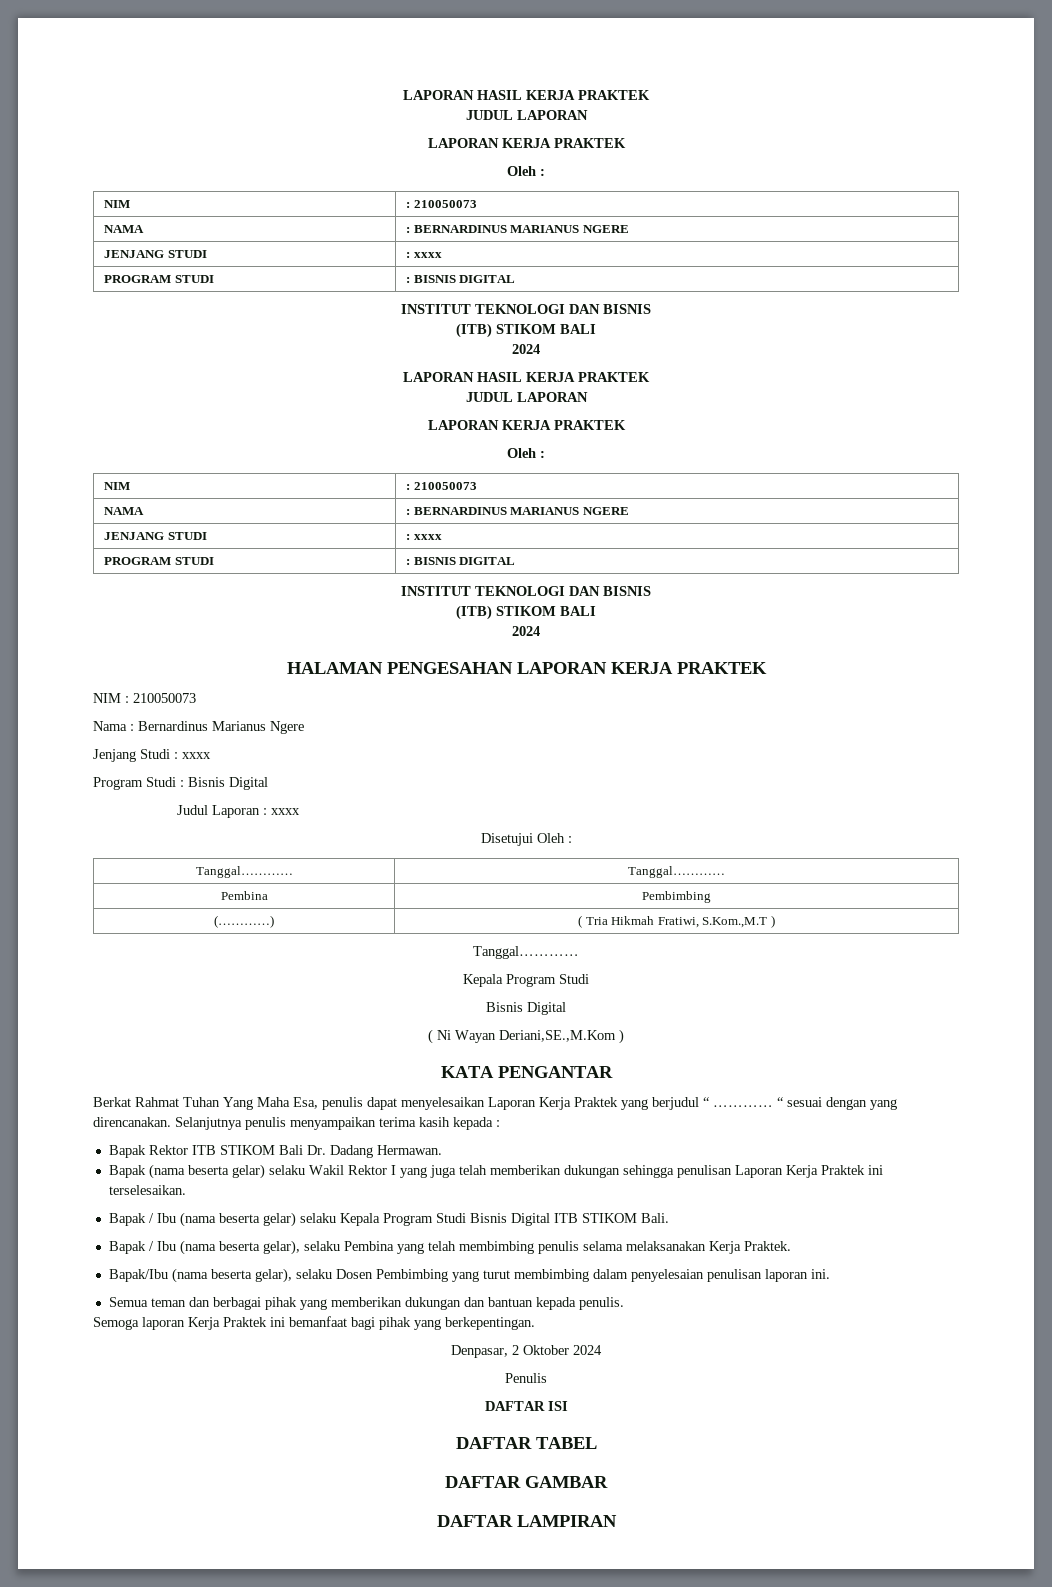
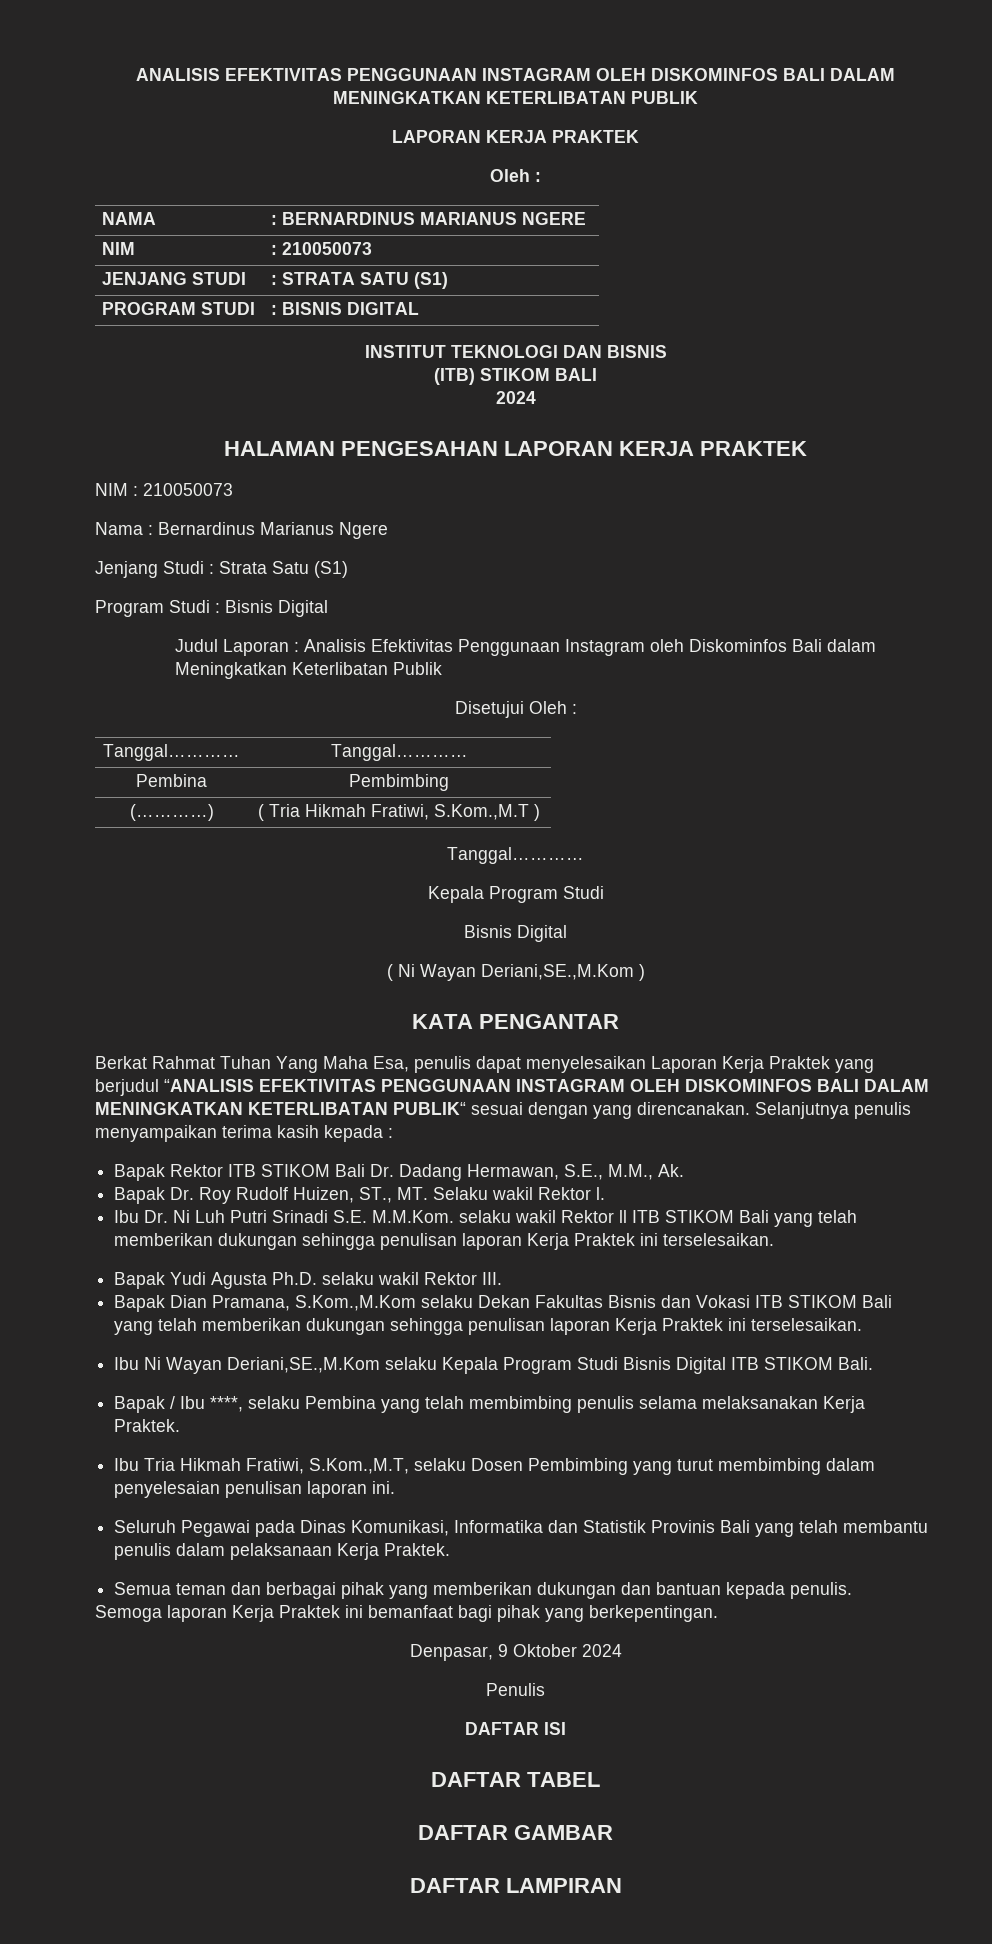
[403,90,650,100] [465,110,588,120] [427,138,626,148] [507,166,545,176] [104,200,131,208] [406,200,477,208] [104,225,145,233] [406,225,629,233] [104,250,207,258] [406,252,442,258] [104,275,214,283] [406,275,516,283] [401,304,651,314] [456,323,596,338] [512,344,540,354] [403,372,650,382] [465,392,588,402] [427,420,626,430] [507,448,545,458] [104,482,131,490] [406,482,477,490] [104,507,145,515] [406,507,629,515] [104,532,207,540] [406,534,442,540] LAPORAN HASIL KERJA PRAKTEK // JUDUL LAPORAN // LAPORAN KERJA PRAKTEK // Oleh : // NIM | : 210050073 // NAMA | : BERNARDINUS MARIANUS NGERE // JENJANG STUDI | : xxxx // PROGRAM STUDI | : BISNIS DIGITAL // INSTITUT TEKNOLOGI DAN BISNIS // (ITB) STIKOM BALI // 2024 // LAPORAN HASIL KERJA PRAKTEK // JUDUL LAPORAN // LAPORAN KERJA PRAKTEK // Oleh : // NIM | : 210050073 // NAMA | : BERNARDINUS MARIANUS NGERE // JENJANG STUDI | : xxxx -> [136,68,895,81] [333,91,698,104] [392,130,639,143] [490,169,541,182] [102,212,157,225] [271,212,587,225] [102,242,136,255] [271,242,373,255] [102,272,247,285] [271,272,449,289] ANALISIS EFEKTIVITAS PENGGUNAAN INSTAGRAM OLEH DISKOMINFOS BALI DALAM MENINGKATKAN KETERLIBATAN PUBLIK // LAPORAN KERJA PRAKTEK // Oleh : // NAMA | : BERNARDINUS MARIANUS NGERE // NIM | : 210050073 // JENJANG STUDI | : STRATA SATU (S1)
[182,752,211,759] xxxx -> [219,561,348,578] Strata Satu (S1)
[270,808,300,815] xxxx -> [303,639,876,656] [174,662,442,679] Analisis Efektivitas Penggunaan Instagram oleh Diskominfos Bali dalam Meningkatkan Keterlibatan Publik
[703,1097,783,1107] “ ………… “ -> [164,1079,929,1092] [95,1102,466,1115] “ANALISIS EFEKTIVITAS PENGGUNAAN INSTAGRAM OLEH DISKOMINFOS BALI DALAM MENINGKATKAN KETERLIBATAN PUBLIK“
[376,1145,442,1155] [108,1164,783,1179] Hermawan. // Bapak (nama beserta gelar) selaku Wakil Rektor I yang juga telah memberikan dukungan sehingga penulisan Laporan -> [467,1164,685,1180] [114,1187,606,1204] [114,1210,858,1227] [114,1233,523,1250] Hermawan, S.E., M.M., Ak. // Bapak Dr. Roy Rudolf Huizen, ST., MT. Selaku wakil Rektor l. // Ibu Dr. Ni Luh Putri Srinadi S.E. M.M.Kom. selaku wakil Rektor ll ITB STIKOM Bali yang telah memberikan dukungan sehingga penulisan laporan
[148,1212,296,1227] / Ibu (nama beserta gelar) -> [170,1272,503,1289] [114,1295,893,1312] [114,1318,863,1335] [114,1357,381,1374] Yudi Agusta Ph.D. selaku wakil Rektor III. // Bapak Dian Pramana, S.Kom.,M.Kom selaku Dekan Fakultas Bisnis dan Vokasi ITB STIKOM Bali yang telah memberikan dukungan sehingga penulisan laporan Kerja Praktek ini terselesaikan. // Ibu Ni Wayan Deriani,SE.,M.Kom
[179,1240,300,1255] (nama beserta gelar), -> [210,1396,244,1412] ****,
[108,1268,292,1283] Bapak/Ibu (nama beserta gelar), -> [114,1458,410,1474] Ibu Tria Hikmah Fratiwi, S.Kom.,M.T,
(830, 1274) none -> [114,1520,929,1537] [114,1543,451,1560] // Seluruh Pegawai pada Dinas Komunikasi, Informatika dan Statistik Provinis Bali yang telah membantu penulis dalam pelaksanaan Kerja Praktek.
[512,1345,519,1355] 2 -> [497,1644,508,1657] 9

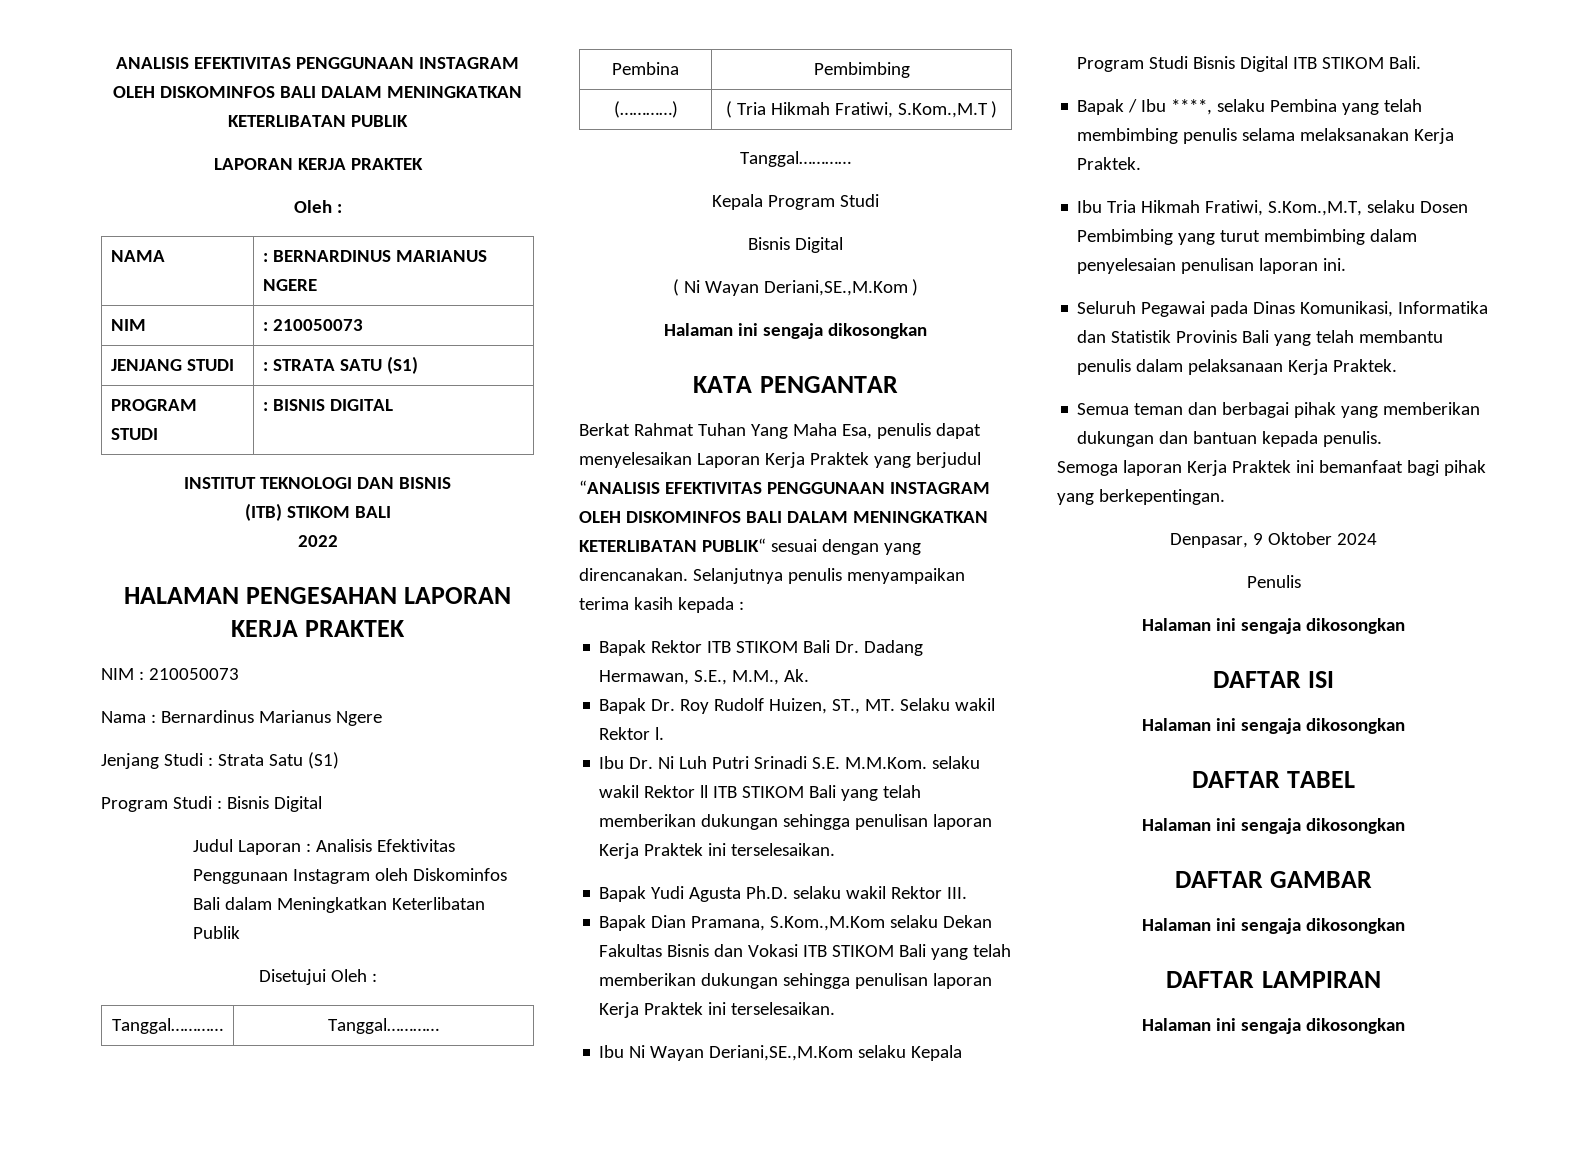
[495,391,536,404] 2024 -> [297,535,338,547] 2022
(645, 972) none -> [664,323,927,339] // Halaman ini sengaja dikosongkan
[465,1722,566,1735] [431,1772,600,1787] [418,1825,613,1840] [409,1878,622,1893] DAFTAR ISI // DAFTAR TABEL // DAFTAR GAMBAR // DAFTAR LAMPIRAN -> [1142,618,1405,634] [1212,671,1335,688] [1142,718,1405,734] [1191,771,1356,788] [1142,818,1405,834] [1174,871,1373,888] [1142,918,1405,934] [1166,971,1381,988] [1142,1018,1405,1034] Halaman ini sengaja dikosongkan // DAFTAR ISI // Halaman ini sengaja dikosongkan // DAFTAR TABEL // Halaman ini sengaja dikosongkan // DAFTAR GAMBAR // Halaman ini sengaja dikosongkan // DAFTAR LAMPIRAN // Halaman ini sengaja dikosongkan

